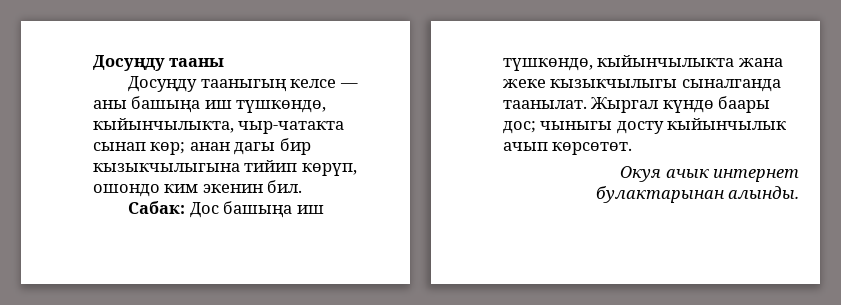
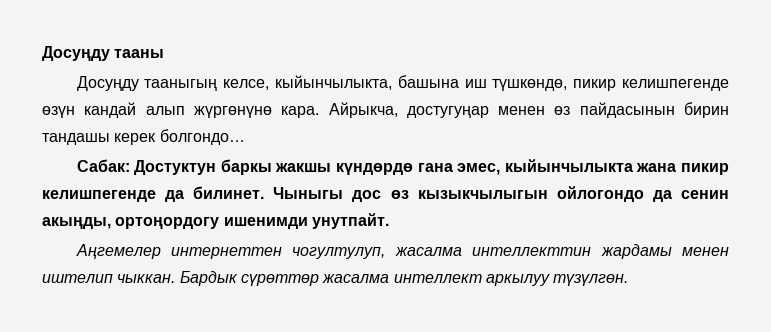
[290,79,358,88] [93,96,327,113] [93,118,345,134] [93,138,311,155] [93,160,357,176] [93,180,303,197] [128,201,324,218] [503,55,783,71] [503,79,781,92] [503,96,771,113] [503,118,787,134] [503,142,633,155] [620,166,799,182] [595,186,799,203] келсе — аны башыңа иш түшкөндө, кыйынчылыкта, чыр-чатакта сынап көр; анан дагы бир кызыкчылыгына тийип көрүп, ошондо ким экенин бил. // Сабак: Дос башыңа иш түшкөндө, кыйынчылыкта жана жеке кызыкчылыгы сыналганда таанылат. Жыргал күндө баары дос; чыныгы досту кыйынчылык ачып көрсөтөт. // Окуя ачык интернет булактарынан алынды. -> [223,75,730,91] [42,102,729,118] [42,129,245,145] [76,159,729,175] [42,186,729,202] [42,213,389,229] [75,244,730,259] [42,271,629,286] келсе, кыйынчылыкта, башына иш түшкөндө, пикир келишпегенде өзүн кандай алып жүргөнүнө кара. Айрыкча, достугуңар менен өз пайдасынын бирин тандашы керек болгондо… // Сабак: Достуктун баркы жакшы күндөрдө гана эмес, кыйынчылыкта жана пикир келишпегенде да билинет. Чыныгы дос өз кызыкчылыгын ойлогондо да сенин акыңды, ортоңордогу ишенимди унутпайт. // Аңгемелер интернеттен чогултулуп, жасалма интеллекттин жардамы менен иштелип чыккан. Бардык сүрөттөр жасалма интеллект аркылуу түзүлгөн.

